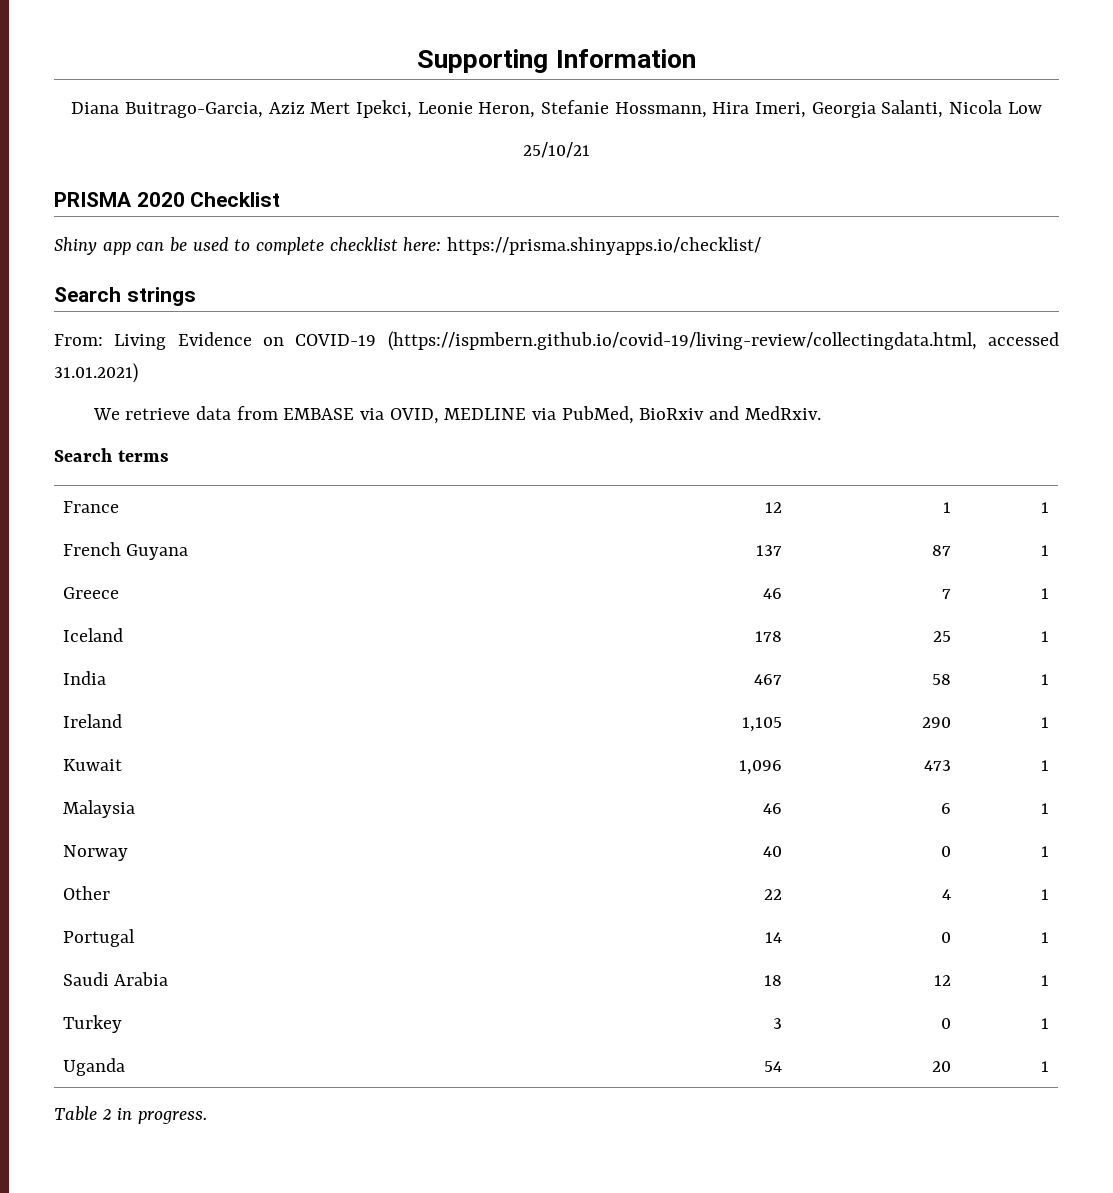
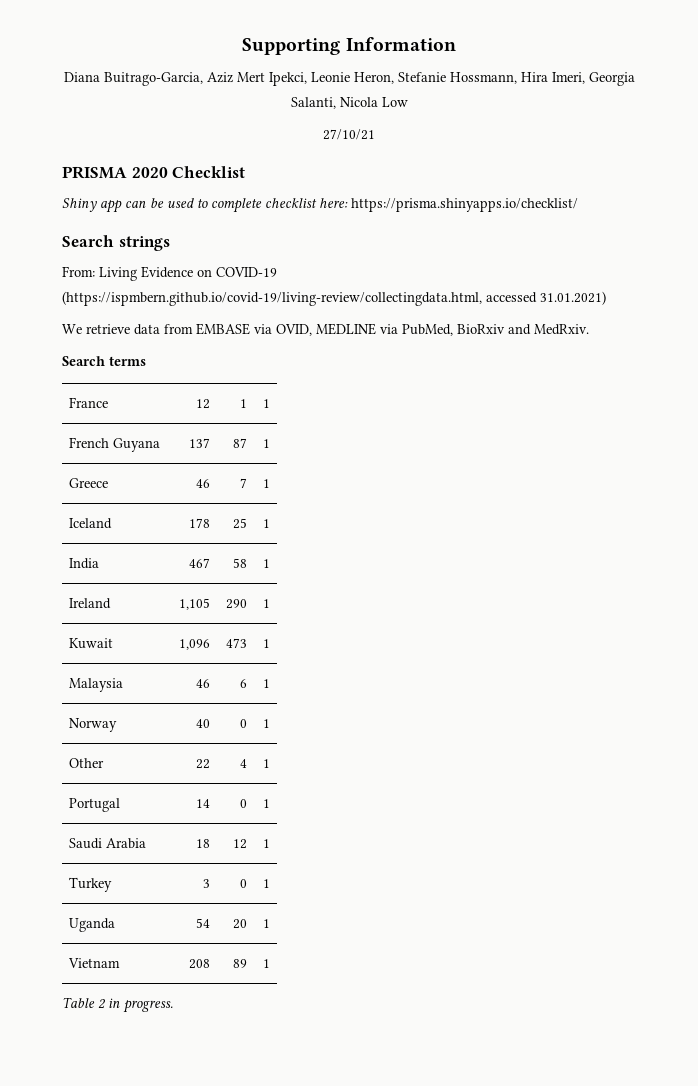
[523,142,590,158] 25/10/21 -> [323,129,375,140] 27/10/21
(1050, 1066) none -> [68,958,121,968] [188,959,210,969] [232,959,247,968] [262,959,270,968] // Vietnam | 208 | 89 | 1

